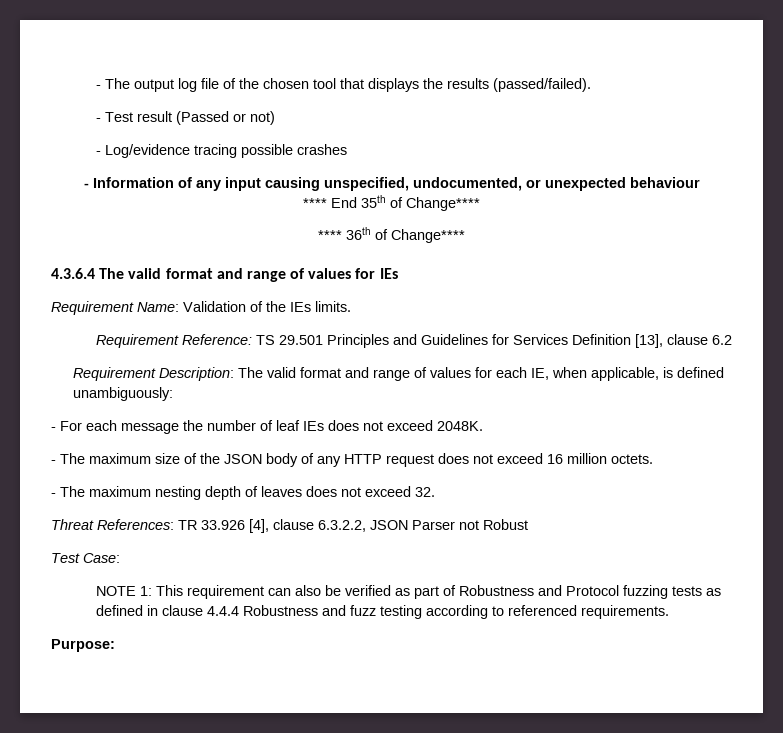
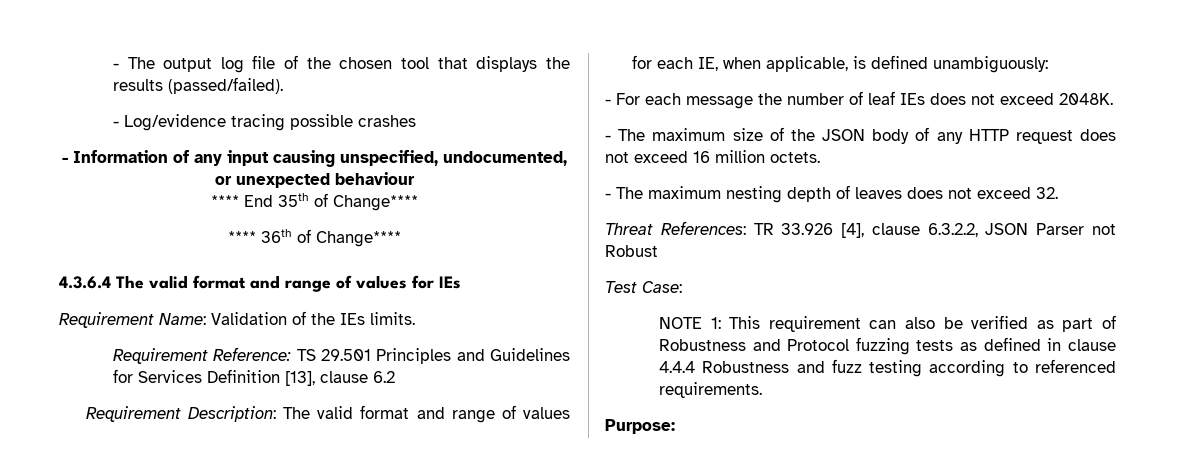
[95,111,275,125] // - Test result (Passed or not) -> (283, 85) none

